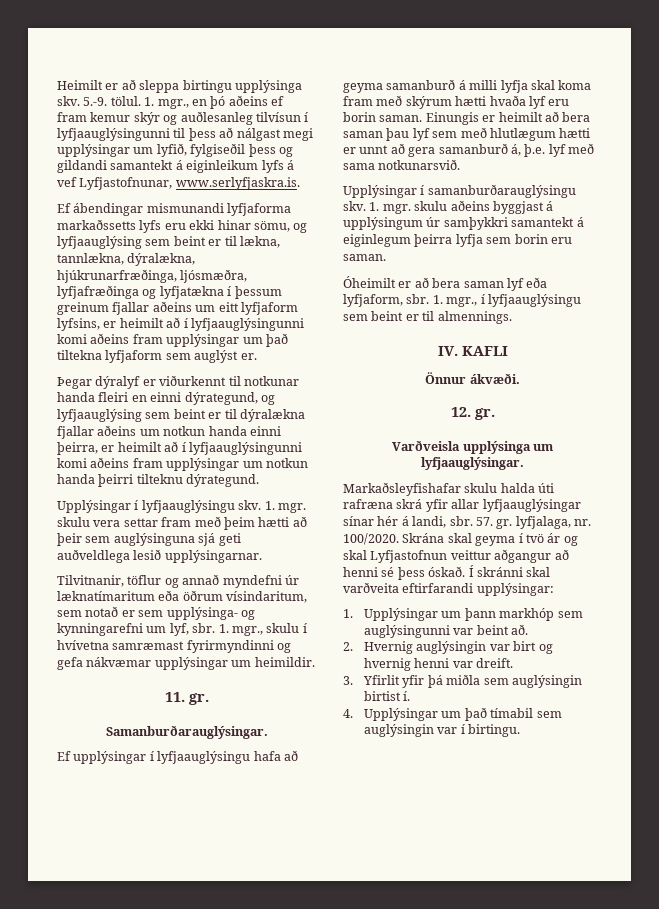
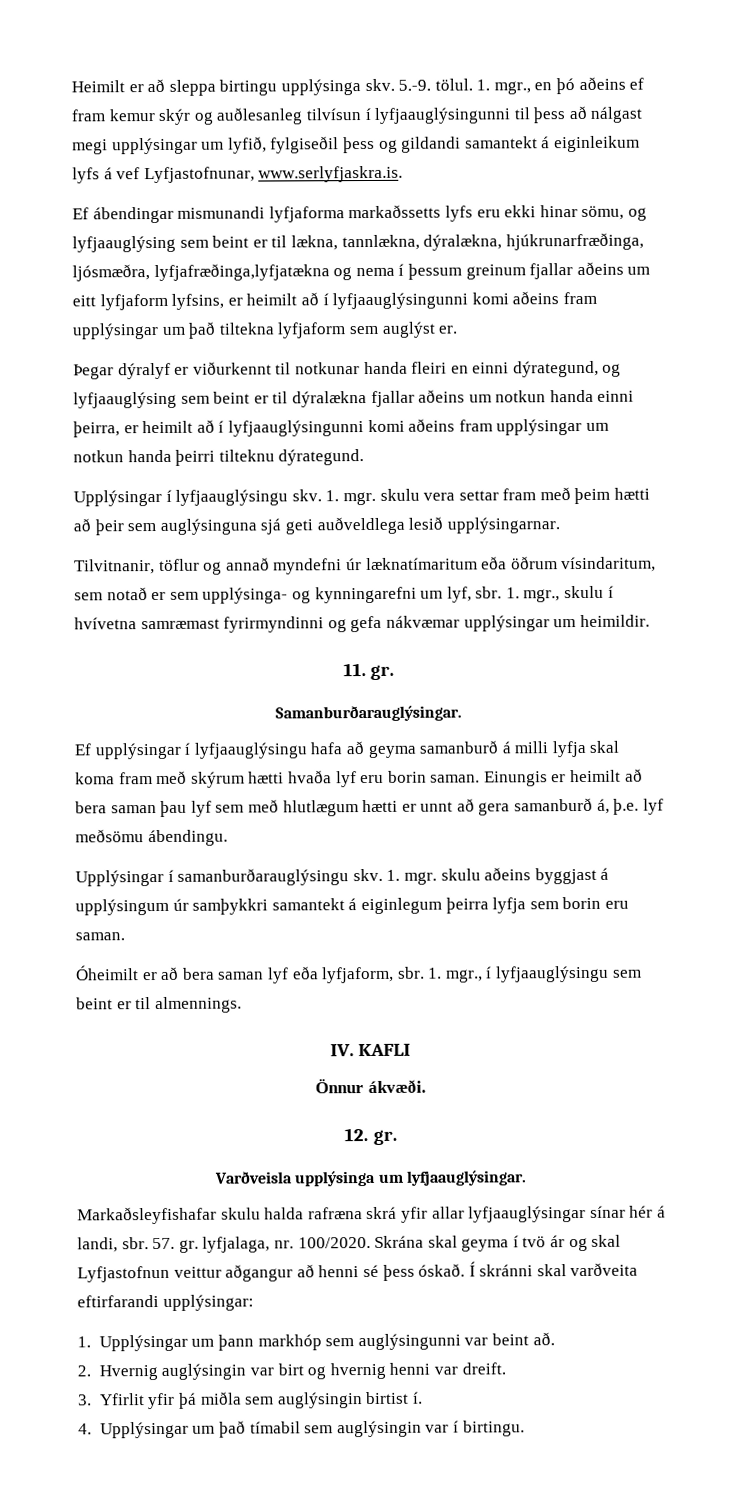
[57,285,224,299] lyfjafræðinga og lyfjatækna -> [153,263,395,282] lyfjafræðinga,lyfjatækna og nema
[568,143,594,154] [343,159,461,170] með sama notkunarsvið. -> [75,829,228,847] meðsömu ábendingu.
[538,483,555,493] úti -> (305, 1213) none

